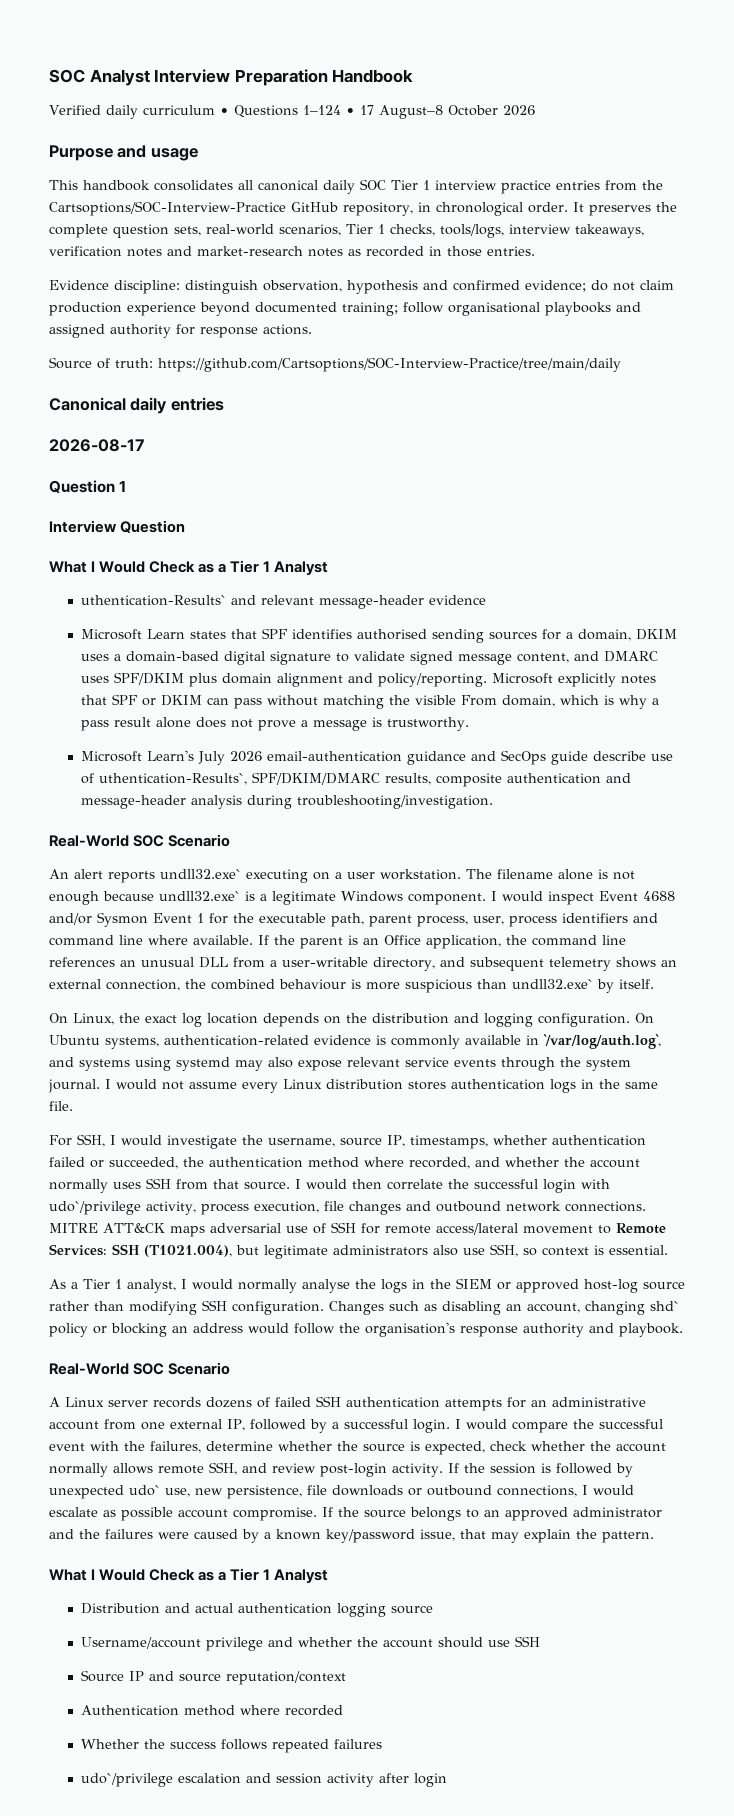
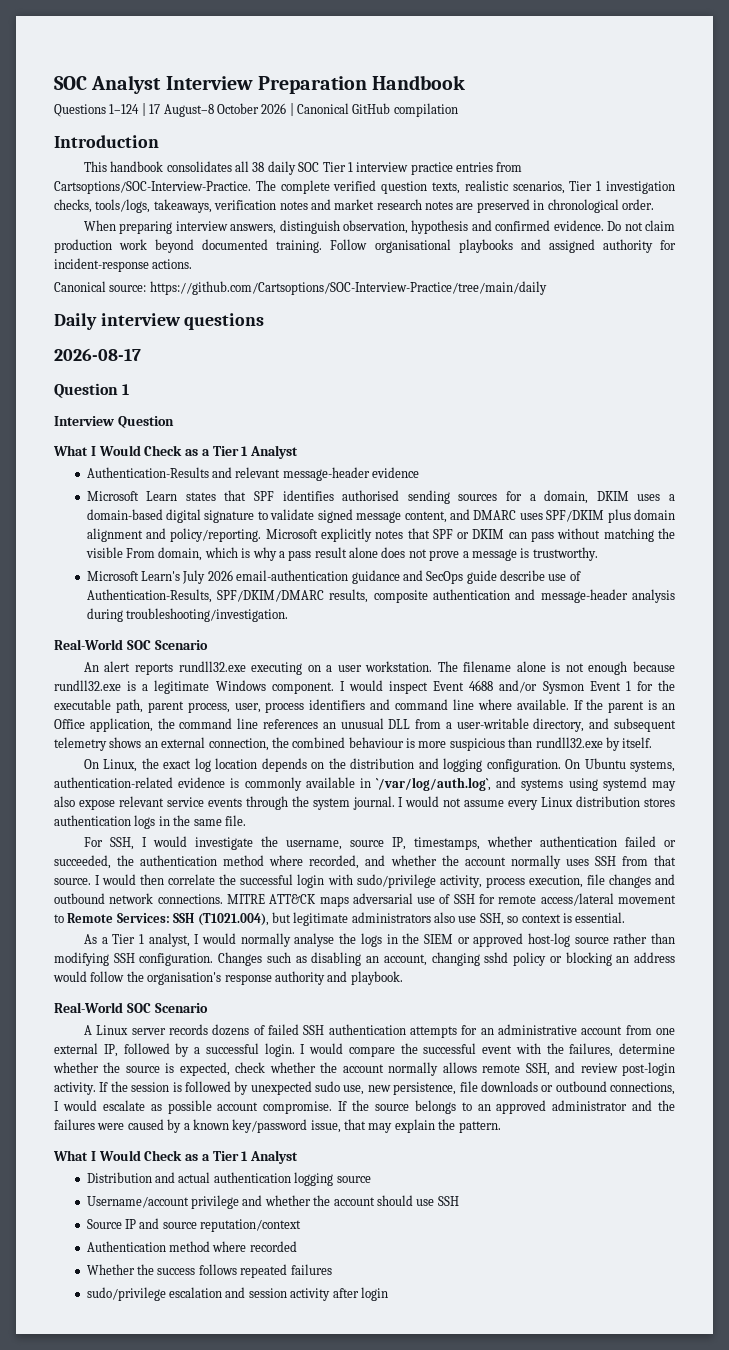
[49,105,229,119] Verified daily curriculum • -> (466, 82) none
[345,108,355,115] • -> [141,103,146,116] |
[49,145,198,161] // Purpose and usage -> [289,103,458,117] [54,135,159,148] | Canonical GitHub compilation // Introduction
[258,180,318,191] canonical -> [252,162,265,172] 38
[642,180,663,190] [49,201,677,216] [49,224,274,238] the Cartsoptions/SOC-Interview-Practice GitHub repository, in chronological order. It preserves the complete question sets, real-world -> [54,180,509,194] Cartsoptions/SOC-Interview-Practice. The complete verified question texts, realistic
(385, 229) none -> [606,181,675,194] investigation
[509,224,571,234] interview -> (151, 206) none
[197,246,535,257] [49,280,180,294] market-research notes as recorded in those entries. // Evidence discipline: -> [334,199,654,213] [83,220,277,234] market research notes are preserved in chronological order. // When preparing interview answers,
[525,280,608,292] evidence; do -> [553,220,622,231] evidence. Do
[127,302,196,316] experience -> [119,239,148,250] work
[342,302,444,316] training; follow -> [276,239,368,253] training. Follow
[200,327,258,338] response -> [54,258,149,272] incident-response
[49,357,621,372] [49,397,224,414] Source of truth: https://github.com/Cartsoptions/SOC-Interview-Practice/tree/main/daily // Canonical daily entries -> [54,281,547,295] [54,313,265,330] Canonical source: https://github.com/Cartsoptions/SOC-Interview-Practice/tree/main/daily // Daily interview questions
[80,595,226,606] uthentication-Results` -> [86,467,209,478] Authentication-Results
[98,773,247,785] uthentication-Results`, -> [86,589,212,603] Authentication-Results,
[160,869,241,879] undll32.exe` -> [178,661,246,672] rundll32.exe
[159,891,240,901] undll32.exe` -> [54,680,121,691] rundll32.exe
[512,979,593,989] undll32.exe` -> [535,737,603,748] rundll32.exe
[49,1201,141,1215] udo`/privilege -> [356,874,436,888] sudo/privilege
[650,1301,679,1311] shd` -> [484,952,509,963] sshd
[129,1485,160,1496] udo` -> [315,1081,340,1092] sudo
[80,1773,173,1787] udo`/privilege -> [86,1287,166,1301] sudo/privilege

